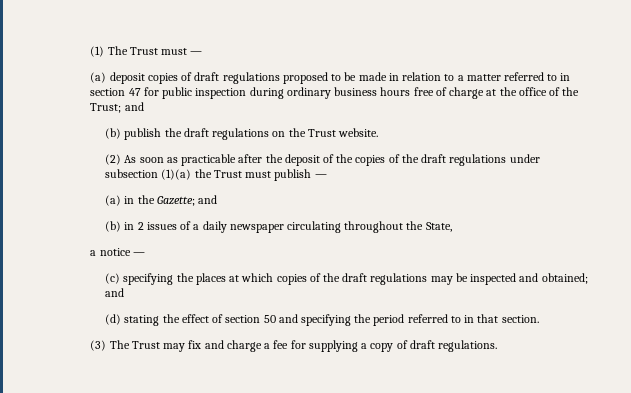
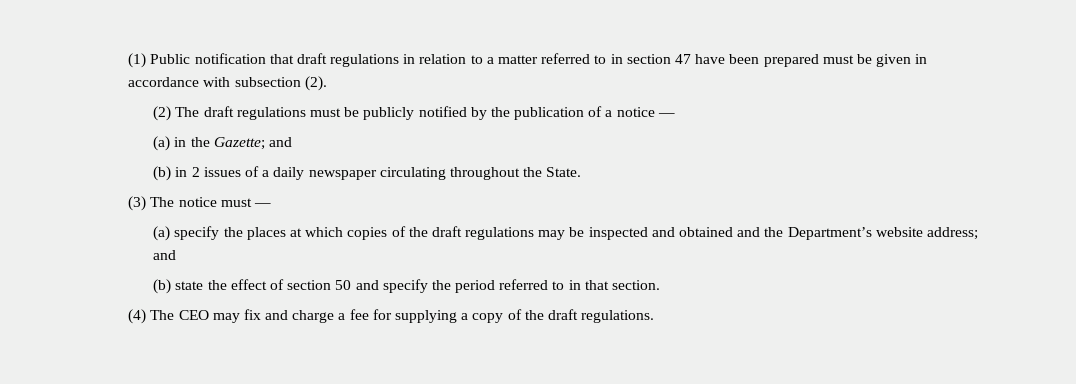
[107,46,203,55] [90,72,387,84] The Trust must — // (a) deposit copies of draft regulations proposed to be made -> [150,53,400,67] Public notification that draft regulations
[143,87,580,99] [90,102,144,113] [105,128,379,140] [105,154,540,166] [105,169,312,181] for public inspection during ordinary business hours free of charge at the office of the Trust; and // (b) publish the draft regulations on the Trust website. // (2) As soon as practicable after the deposit of the copies of the draft regulations under subsection (1)(a) the Trust must publish -> [695,54,928,67] [128,76,327,91] [153,106,655,121] have been prepared must be given in accordance with subsection (2). // (2) The draft regulations must be publicly notified by the publication of a notice
[425,222,452,232] [90,248,145,256] [105,273,174,285] State, // a notice — // (c) specifying -> [546,167,582,177] [128,196,271,211] [153,226,220,241] State. // (3) The notice must — // (a) specify
[541,273,588,284] [105,288,125,297] [105,314,160,326] obtained; and // (d) stating -> [679,227,978,240] [153,250,177,260] [153,279,204,294] obtained and the Department’s website address; and // (b) state
[301,314,352,326] specifying -> [382,279,428,293] specify
[90,340,160,351] (3) The Trust -> [128,309,209,324] (4) The CEO
(408, 344) none -> [524,310,544,320] the

